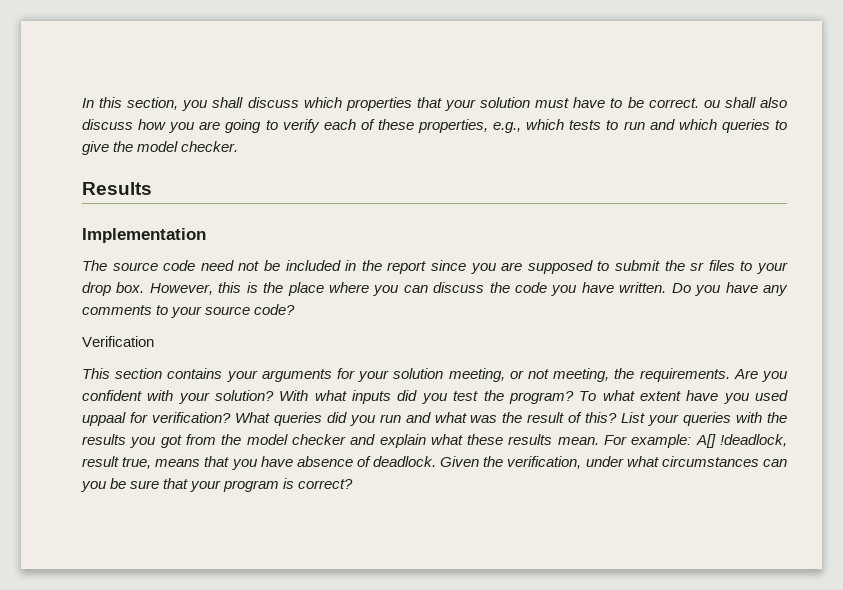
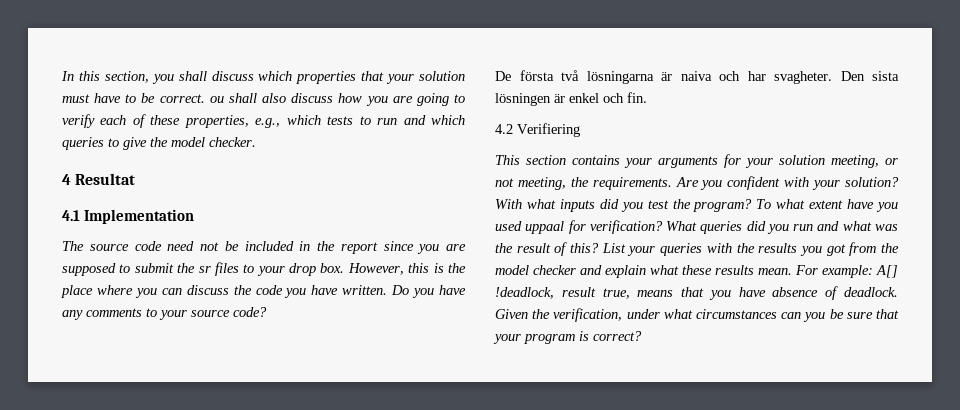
[82,182,152,195] Results // -> [62,173,136,185] [62,210,80,221] 4 Resultat // 4.1
[82,336,154,347] Verification -> [495,70,899,84] [495,92,647,106] [495,123,580,137] De första två lösningarna är naiva och har svagheter. Den sista lösningen är enkel och fin. // 4.2 Verifiering

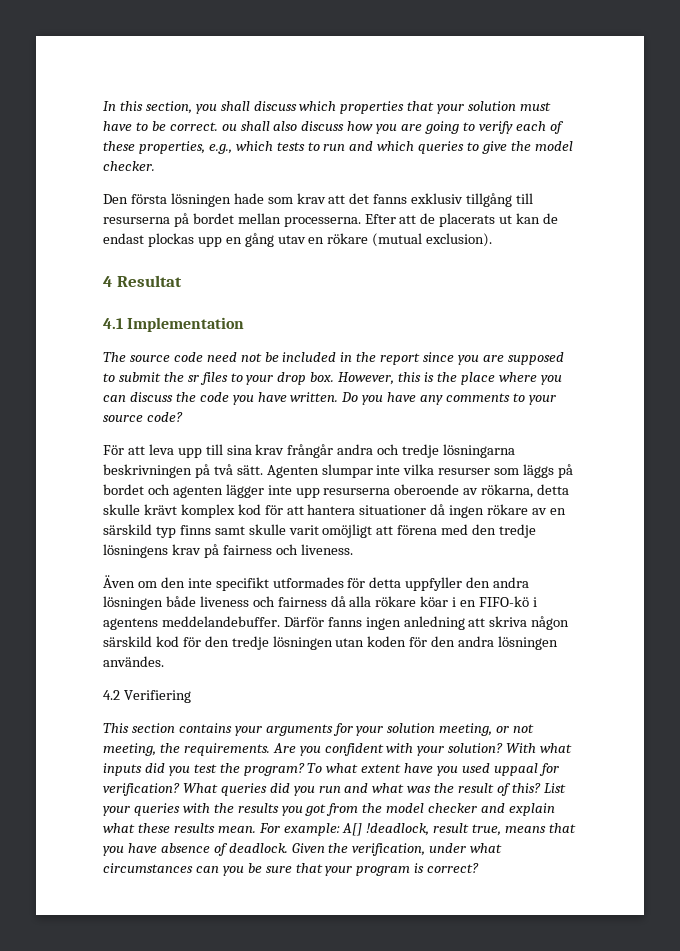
(256, 142) none -> [103,193,534,207] [103,213,559,227] [103,233,493,247] // Den första lösningen hade som krav att det fanns exklusiv tillgång till resurserna på bordet mellan processerna. Efter att de placerats ut kan de endast plockas upp en gång utav en rökare (mutual exclusion).
[495,70,899,84] [495,92,647,106] De första två lösningarna är naiva och har svagheter. Den sista lösningen är enkel och fin. -> [103,444,516,458] [103,464,574,478] [103,484,570,498] [103,504,566,518] [103,524,537,538] [103,544,353,558] [103,575,530,591] [103,596,537,610] [103,616,570,630] [103,636,559,650] [103,656,164,667] För att leva upp till sina krav frångår andra och tredje lösningarna beskrivningen på två sätt. Agenten slumpar inte vilka resurser som läggs på bordet och agenten lägger inte upp resurserna oberoende av rökarna, detta skulle krävt komplex kod för att hantera situationer då ingen rökare av en särskild typ finns samt skulle varit omöjligt att förena med den tredje lösningens krav på fairness och liveness. // Även om den inte specifikt utformades för detta uppfyller den andra lösningen både liveness och fairness då alla rökare köar i en FIFO-kö i agentens meddelandebuffer. Därför fanns ingen anledning att skriva någon särskild kod för den tredje lösningen utan koden för den andra lösningen användes.

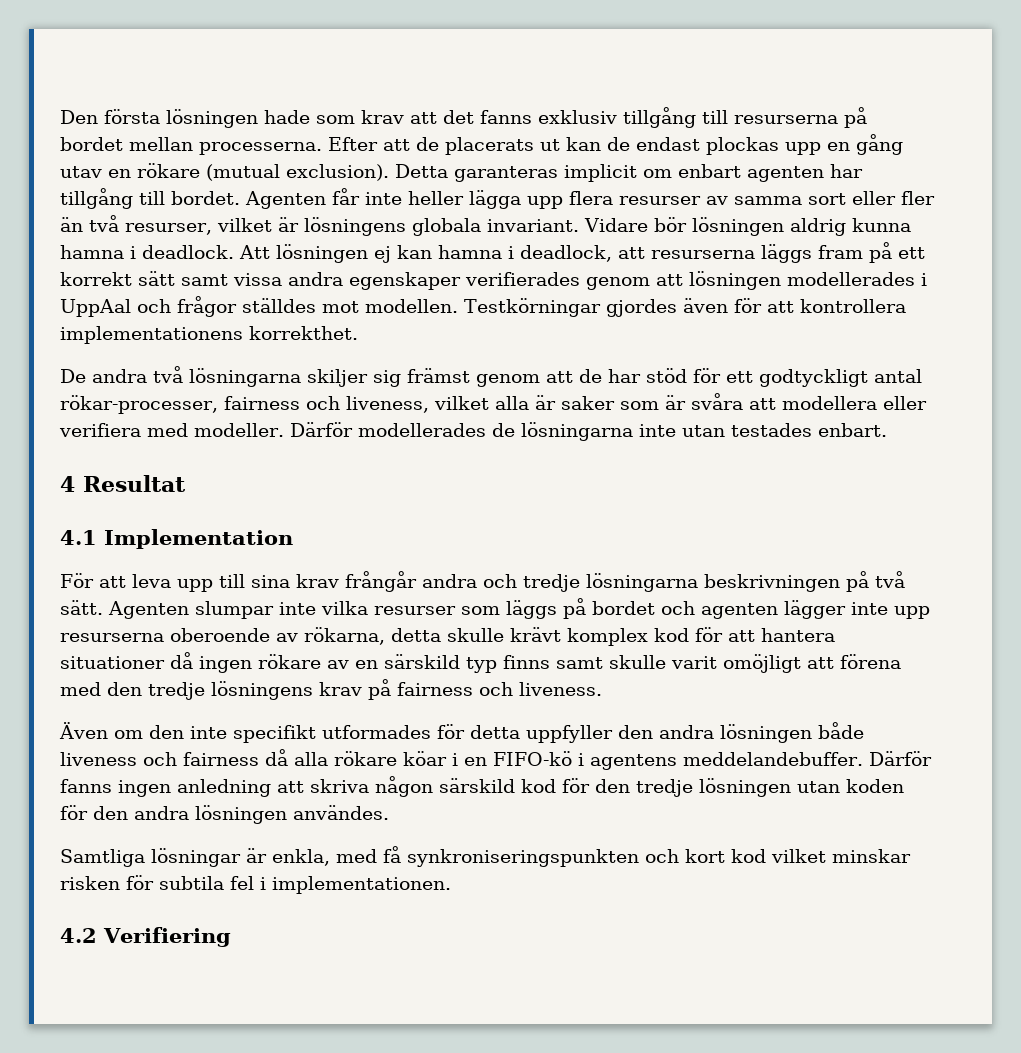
[103,101,552,114] [103,121,564,134] [103,141,573,154] [103,161,155,171] In this section, you shall discuss which properties that your solution must have to be correct. ou shall also discuss how you are going to verify each of these properties, e.g., which tests to run and which queries to give the model checker. // -> (60, 117) none
[103,275,182,287] [103,317,245,332] [103,352,564,365] [103,372,562,385] [103,392,556,405] [103,412,183,422] // 4 Resultat // 4.1 Implementation // The source code need not be included in the report since you are supposed to submit the sr files to your drop box. However, this is the place where you can discuss the code you have written. Do you have any comments to your source code? -> [395,164,863,182] [60,188,935,209] [60,215,911,236] [60,242,925,263] [60,271,927,290] [60,296,906,317] [60,326,358,344] [60,366,922,387] [60,393,927,414] [59,422,887,441] [60,475,186,492] [60,529,293,549] Detta garanteras implicit om enbart agenten har tillgång till bordet. Agenten får inte heller lägga upp flera resurser av samma sort eller fler än två resurser, vilket är lösningens globala invariant. Vidare bör lösningen aldrig kunna hamna i deadlock. Att lösningen ej kan hamna i deadlock, att resurserna läggs fram på ett korrekt sätt samt vissa andra egenskaper verifierades genom att lösningen modellerades i UppAal och frågor ställdes mot modellen. Testkörningar gjordes även för att kontrollera implementationens korrekthet. // De andra två lösningarna skiljer sig främst genom att de har stöd för ett godtyckligt antal rökar-processer, fairness och liveness, vilket alla är saker som är svåra att modellera eller verifiera med modeller. Därför modellerades de lösningarna inte utan testades enbart. // 4 Resultat // 4.1 Implementation
[103,690,191,703] [103,723,535,736] [103,743,573,756] [103,763,559,776] [103,783,566,796] [103,803,555,816] [103,823,577,836] [103,843,503,856] [103,863,480,876] 4.2 Verifiering // This section contains your arguments for your solution meeting, or not meeting, the requirements. Are you confident with your solution? With what inputs did you test the program? To what extent have you used uppaal for verification? What queries did you run and what was the result of this? List your queries with the results you got from the model checker and explain what these results mean. For example: A[] !deadlock, result true, means that you have absence of deadlock. Given the verification, under what circumstances can you be sure that your program is correct? -> [60,846,911,867] [60,875,451,894] [60,927,231,947] Samtliga lösningar är enkla, med få synkroniseringspunkten och kort kod vilket minskar risken för subtila fel i implementationen. // 4.2 Verifiering

